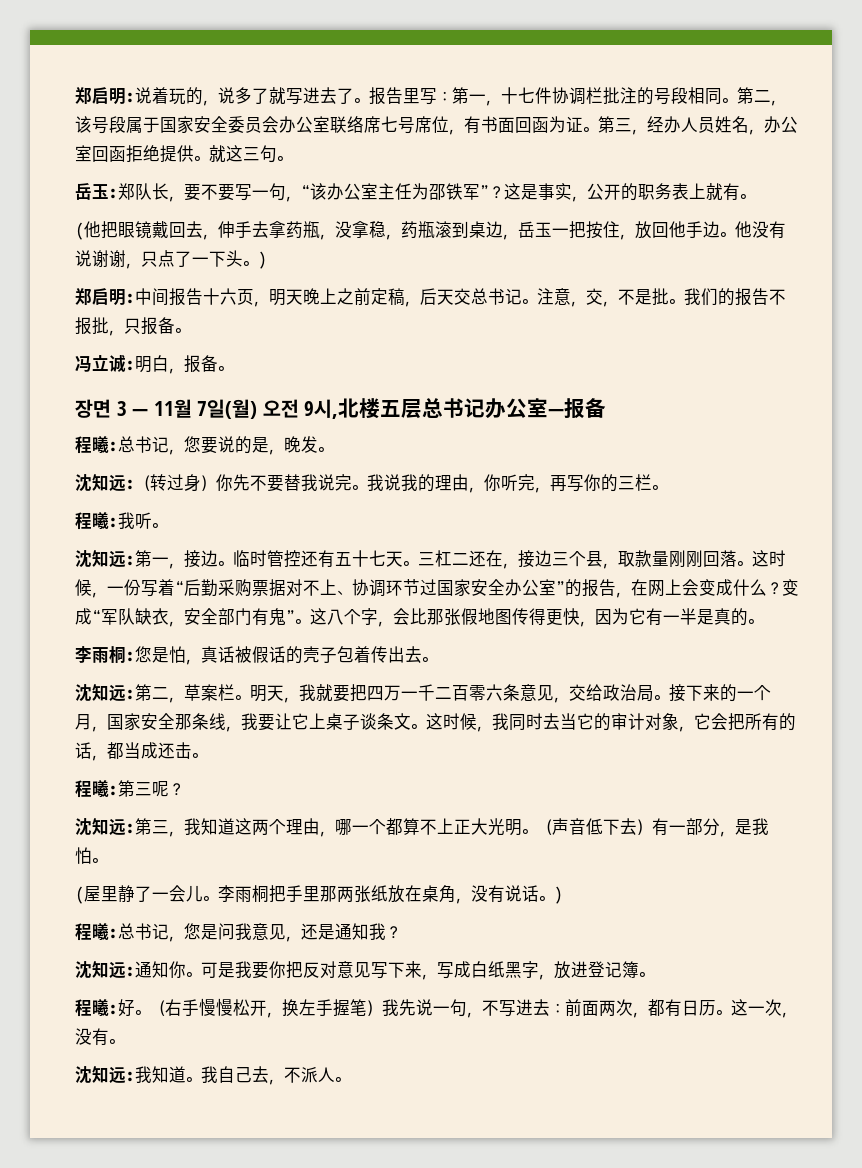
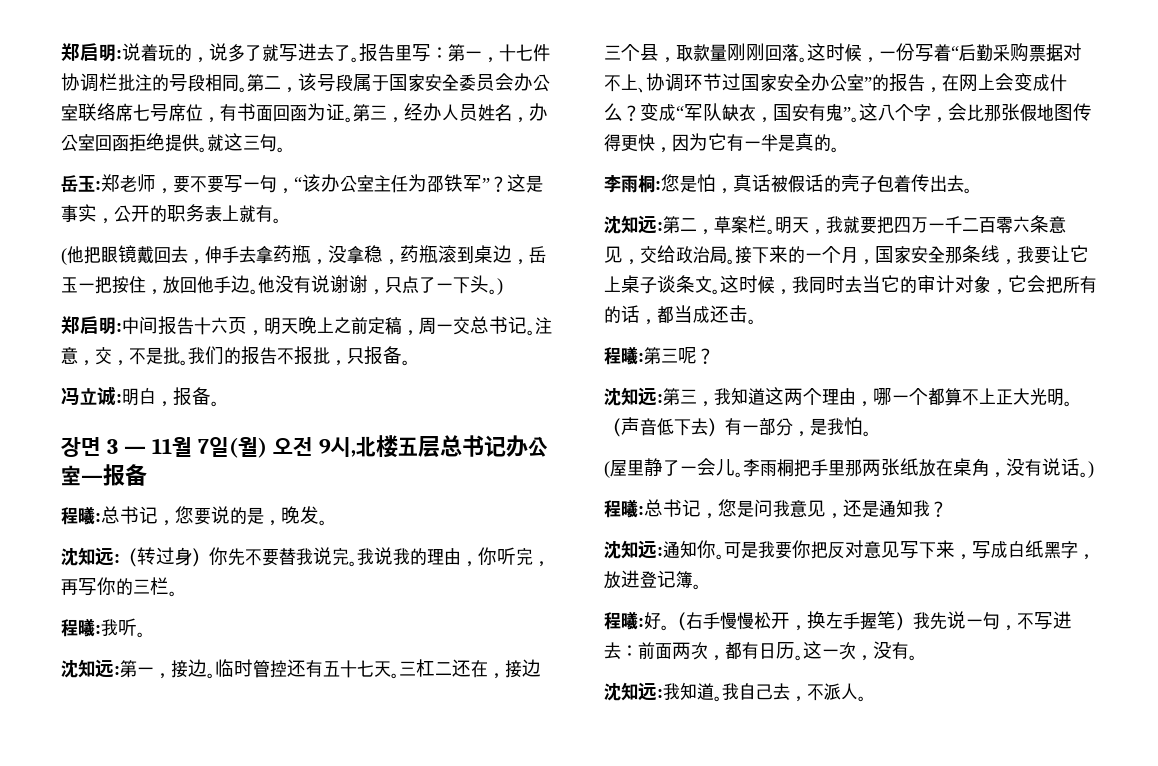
[135,183,169,200] 队长 -> [120,174,156,192] 老师
[420,288,454,305] 后天 -> [419,317,453,335] 周一
[184,608,252,625] 安全部门 -> [773,104,809,122] 国安

